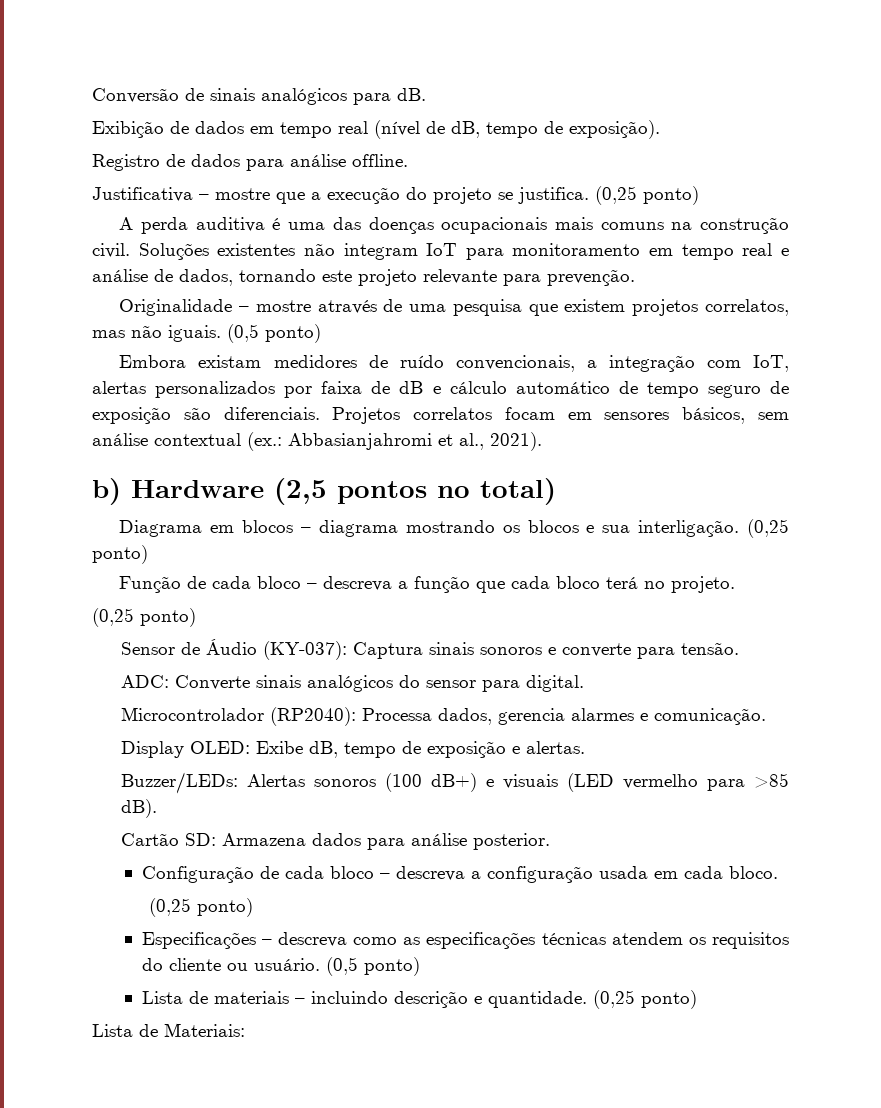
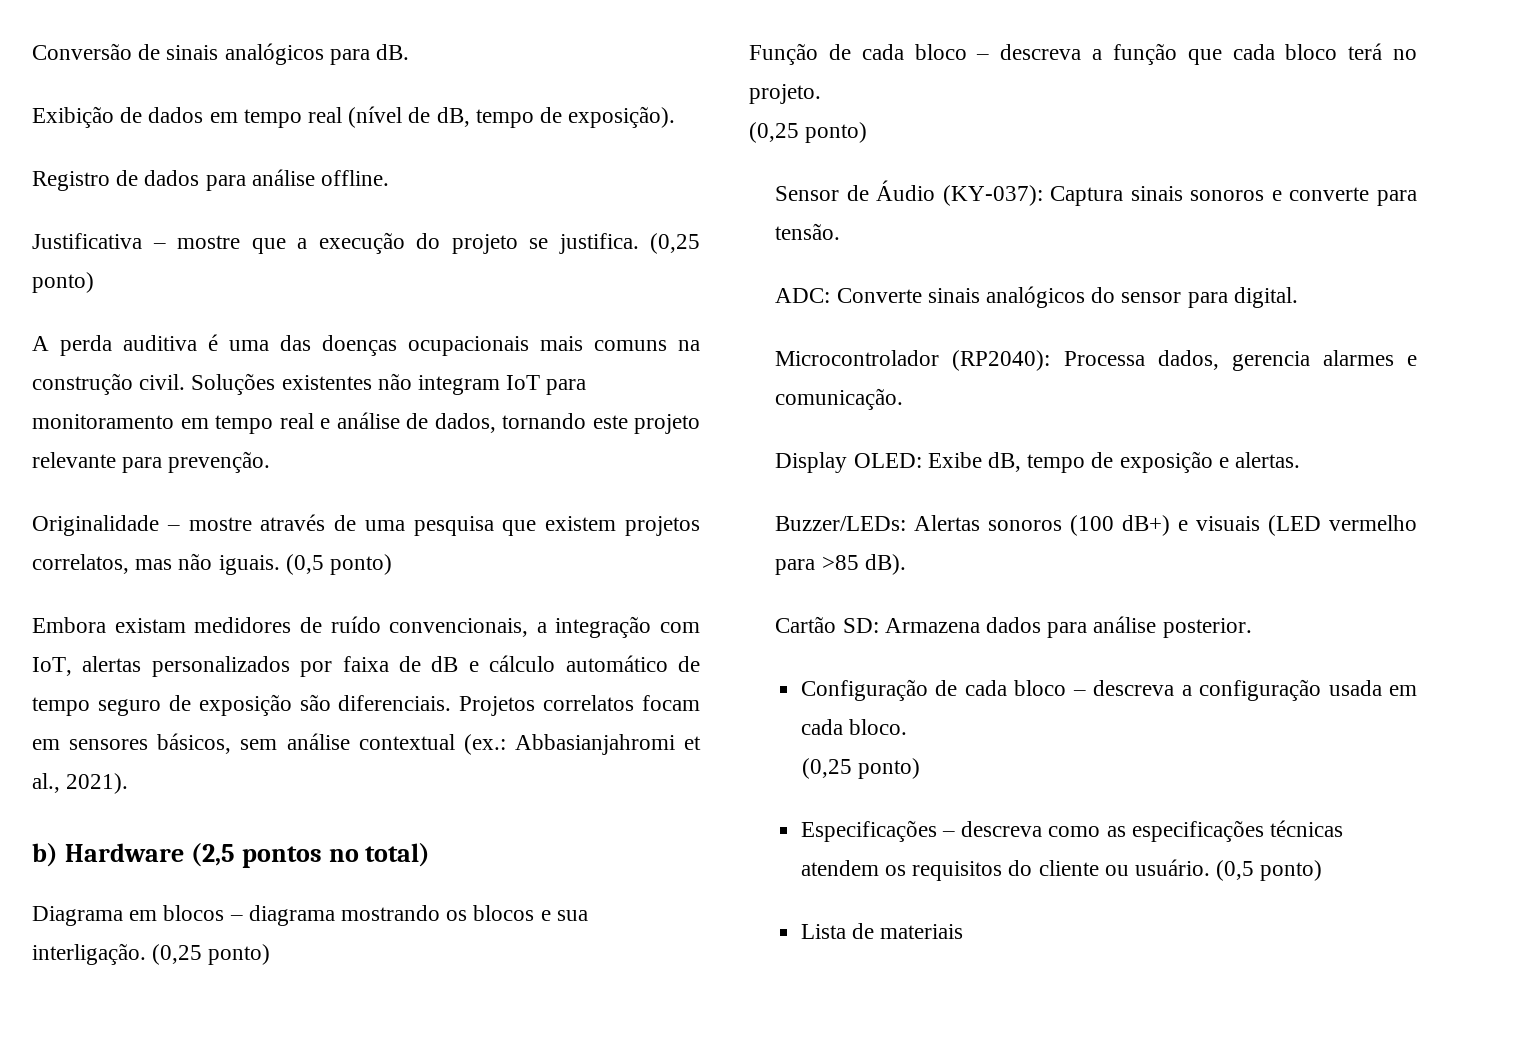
[294,990,697,1009] [92,1023,245,1037] – incluindo descrição e quantidade. (0,25 ponto) // Lista de Materiais: -> (964, 931) none

